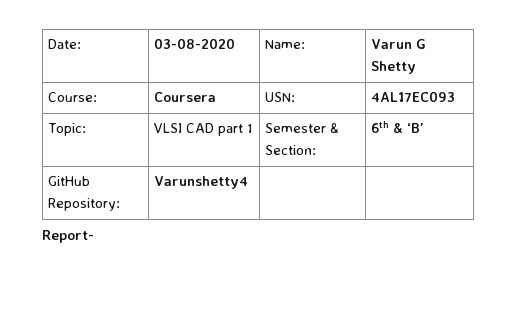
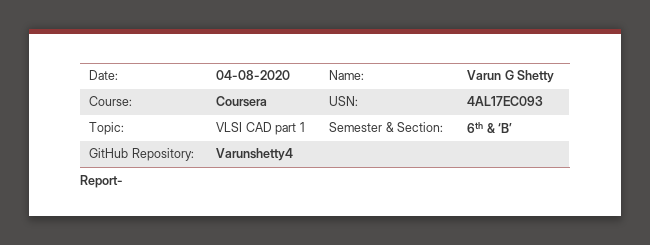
[153,38,235,49] 03-08-2020 -> [216,70,291,80] 04-08-2020

